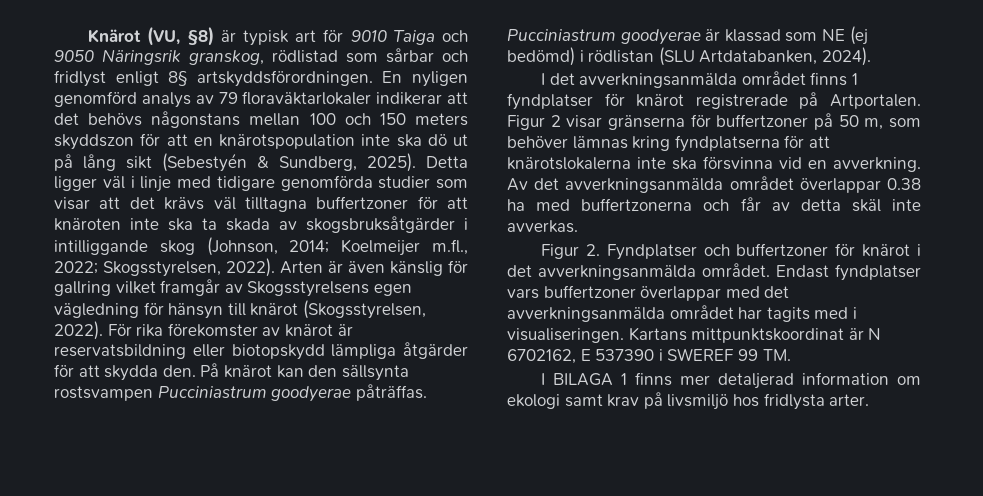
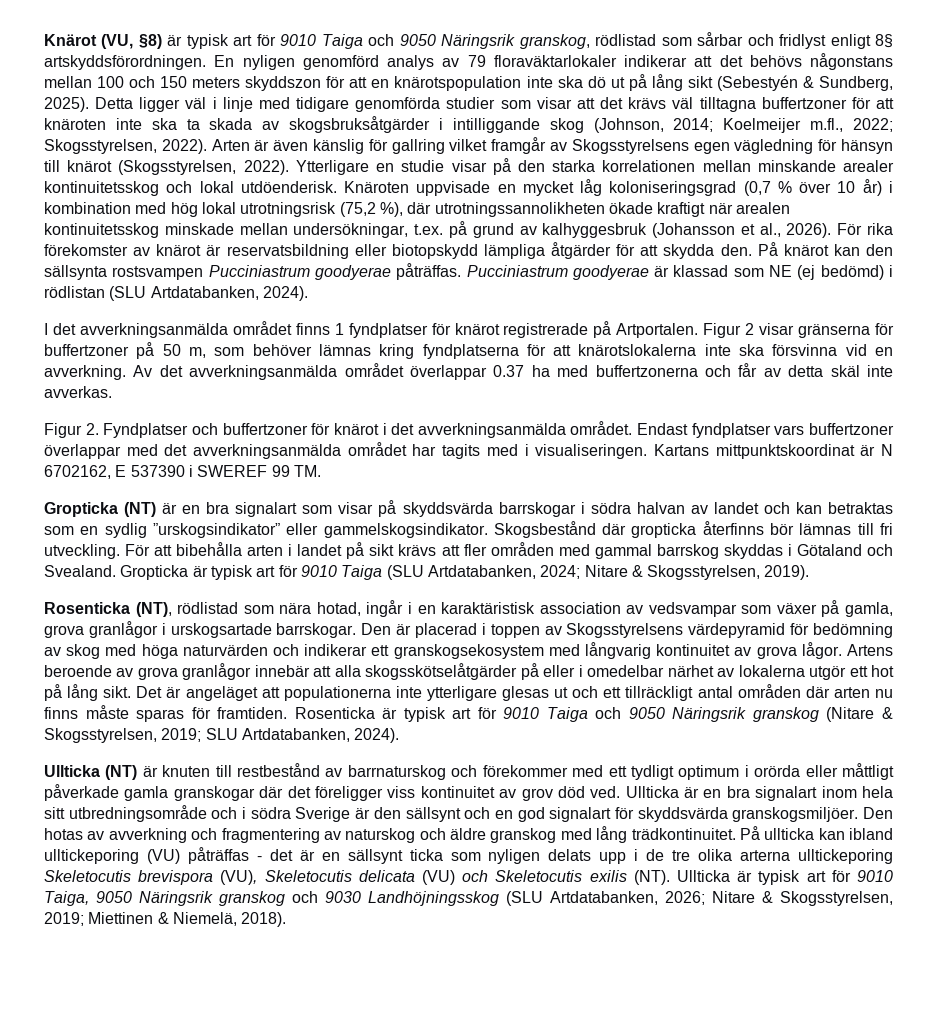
(103, 330) none -> [295,158,894,175] [44,179,893,196] [44,202,790,217] [44,221,832,238] Ytterligare en studie visar på den starka korrelationen mellan minskande arealer kontinuitetsskog och lokal utdöenderisk. Knäroten uppvisade en mycket låg koloniseringsgrad (0,7 % över 10 år) i kombination med hög lokal utrotningsrisk (75,2 %), där utrotningssannolikheten ökade kraftigt när arealen kontinuitetsskog minskade mellan undersökningar, t.ex. på grund av kalhyggesbruk (Johansson et al., 2026).
[887,178,921,190] 0.38 -> [493,365,525,377] 0.37
[541,372,921,389] [507,392,870,410] I BILAGA 1 finns mer detaljerad information om ekologi samt krav på livsmiljö hos fridlysta arter. -> [44,500,893,517] [44,521,893,538] [44,542,894,559] [44,565,810,580] [44,600,893,617] [44,621,894,638] [44,642,894,659] [44,663,895,680] [44,684,894,701] [44,705,893,722] [44,728,400,743] [44,763,894,780] [44,784,894,801] [44,805,893,822] [44,826,893,843] [44,847,894,864] [44,870,894,885] [44,891,893,906] [44,912,287,927] Gropticka (NT) är en bra signalart som visar på skyddsvärda barrskogar i södra halvan av landet och kan betraktas som en sydlig ”urskogsindikator” eller gammelskogsindikator. Skogsbestånd där gropticka återfinns bör lämnas till fri utveckling. För att bibehålla arten i landet på sikt krävs att fler områden med gammal barrskog skyddas i Götaland och Svealand. Gropticka är typisk art för 9010 Taiga (SLU Artdatabanken, 2024; Nitare & Skogsstyrelsen, 2019). // Rosenticka (NT), rödlistad som nära hotad, ingår i en karaktäristisk association av vedsvampar som växer på gamla, grova granlågor i urskogsartade barrskogar. Den är placerad i toppen av Skogsstyrelsens värdepyramid för bedömning av skog med höga naturvärden och indikerar ett granskogsekosystem med långvarig kontinuitet av grova lågor. Artens beroende av grova granlågor innebär att alla skogsskötselåtgärder på eller i omedelbar närhet av lokalerna utgör ett hot på lång sikt. Det är angeläget att populationerna inte ytterligare glesas ut och ett tillräckligt antal områden där arten nu finns måste sparas för framtiden. Rosenticka är typisk art för 9010 Taiga och 9050 Näringsrik granskog (Nitare & Skogsstyrelsen, 2019; SLU Artdatabanken, 2024). // Ullticka (NT) är knuten till restbestånd av barrnaturskog och förekommer med ett tydligt optimum i orörda eller måttligt påverkade gamla granskogar där det föreligger viss kontinuitet av grov död ved. Ullticka är en bra signalart inom hela sitt utbredningsområde och i södra Sverige är den sällsynt och en god signalart för skyddsvärda granskogsmiljöer. Den hotas av avverkning och fragmentering av naturskog och äldre granskog med lång trädkontinuitet. På ullticka kan ibland ulltickeporing (VU) påträffas - det är en sällsynt ticka som nyligen delats upp i de tre olika arterna ulltickeporing Skeletocutis brevispora (VU), Skeletocutis delicata (VU) och Skeletocutis exilis (NT). Ullticka är typisk art för 9010 Taiga, 9050 Näringsrik granskog och 9030 Landhöjningsskog (SLU Artdatabanken, 2026; Nitare & Skogsstyrelsen, 2019; Miettinen & Niemelä, 2018).

